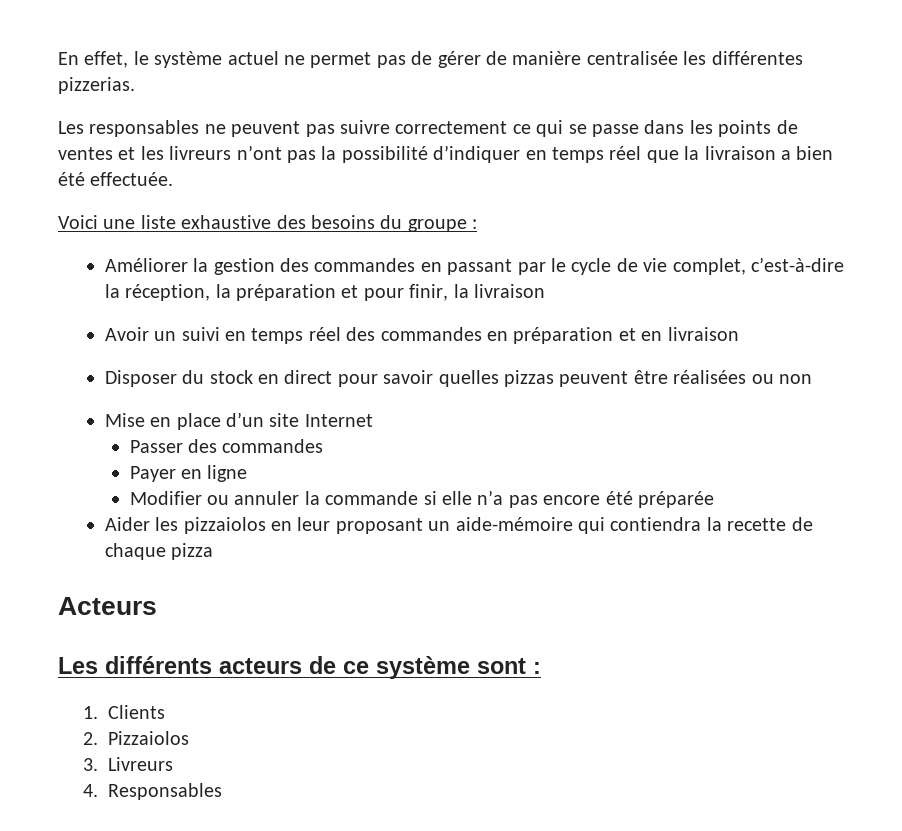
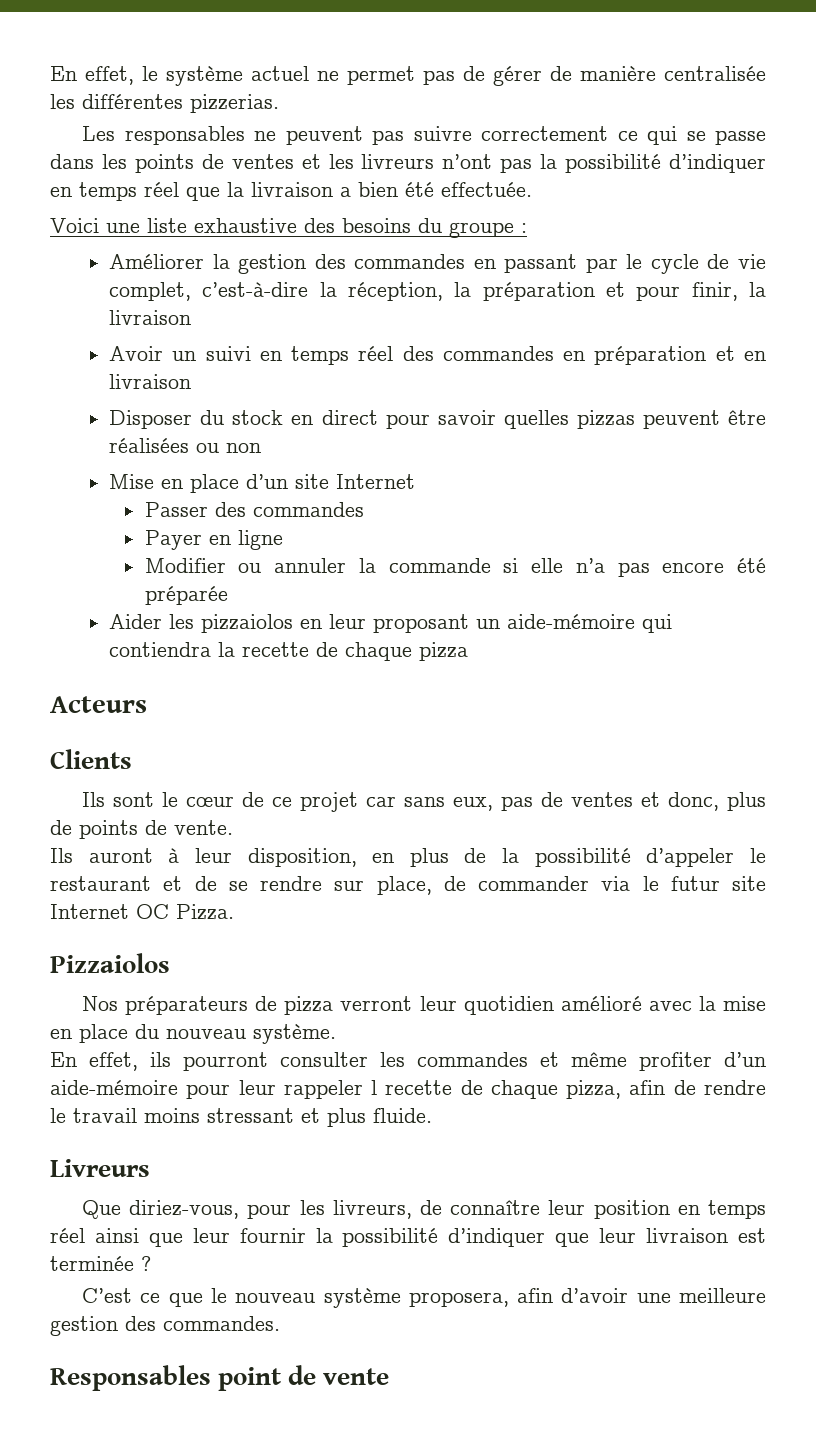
[58,656,541,679] [82,705,165,719] [82,731,189,745] [82,757,173,771] [82,783,222,800] Les différents acteurs de ce système sont : // 1. Clients // 2. Pizzaiolos // 3. Livreurs // 4. Responsables -> [50,749,132,769] [82,792,766,812] [50,820,233,839] [50,848,766,867] [50,876,766,895] [50,904,234,920] [50,953,170,973] [82,996,766,1015] [50,1024,336,1044] [50,1052,766,1071] [50,1080,766,1099] [50,1108,432,1127] [50,1159,150,1177] [82,1200,766,1219] [50,1228,766,1247] [50,1256,151,1271] [82,1288,766,1308] [50,1316,280,1336] [50,1365,390,1391] Clients // Ils sont le cœur de ce projet car sans eux, pas de ventes et donc, plus de points de vente. // Ils auront à leur disposition, en plus de la possibilité d’appeler le restaurant et de se rendre sur place, de commander via le futur site Internet OC Pizza. // Pizzaiolos // Nos préparateurs de pizza verront leur quotidien amélioré avec la mise en place du nouveau système. // En effet, ils pourront consulter les commandes et même profiter d’un aide-mémoire pour leur rappeler l recette de chaque pizza, afin de rendre le travail moins stressant et plus fluide. // Livreurs // Que diriez-vous, pour les livreurs, de connaître leur position en temps réel ainsi que leur fournir la possibilité d’indiquer que leur livraison est terminée ? // C’est ce que le nouveau système proposera, afin d’avoir une meilleure gestion des commandes. // Responsables point de vente

